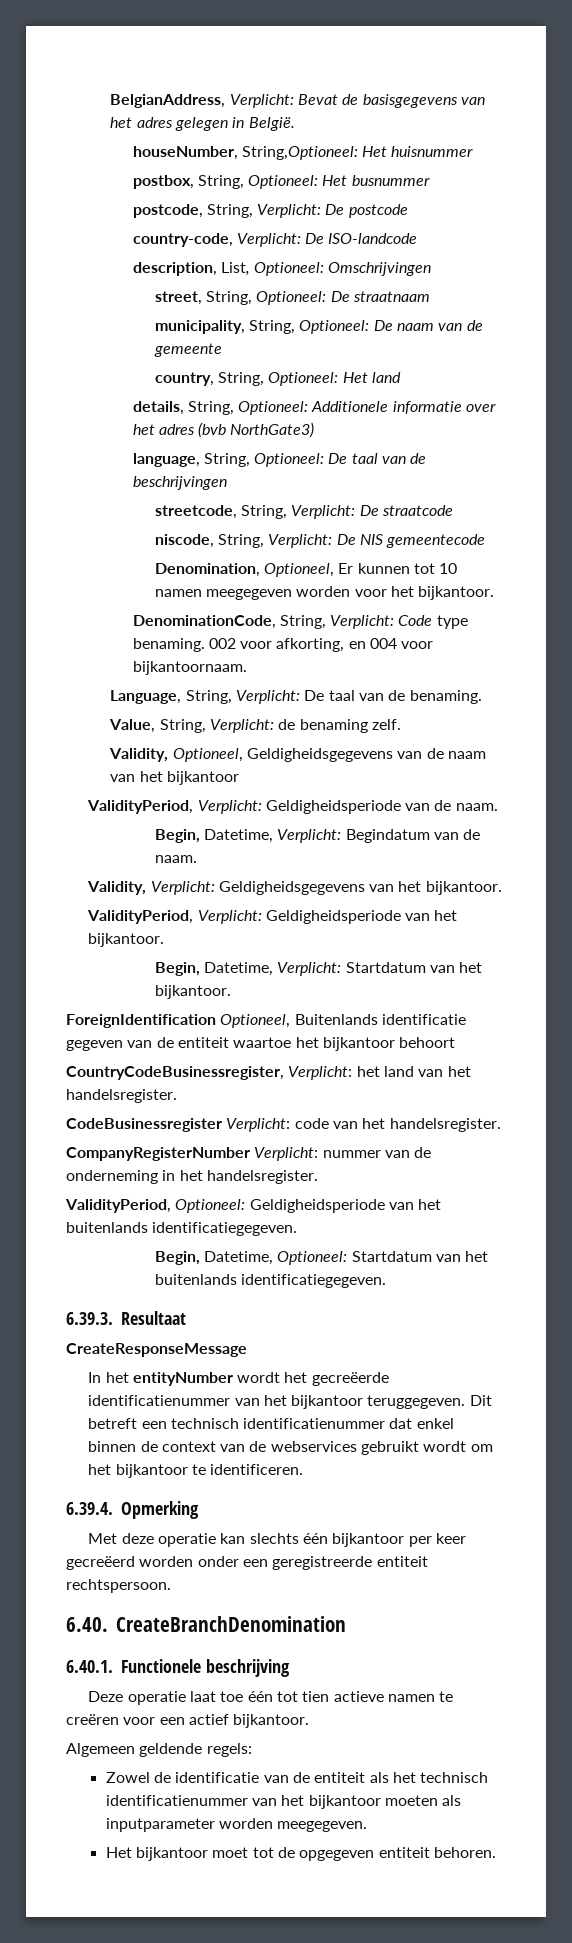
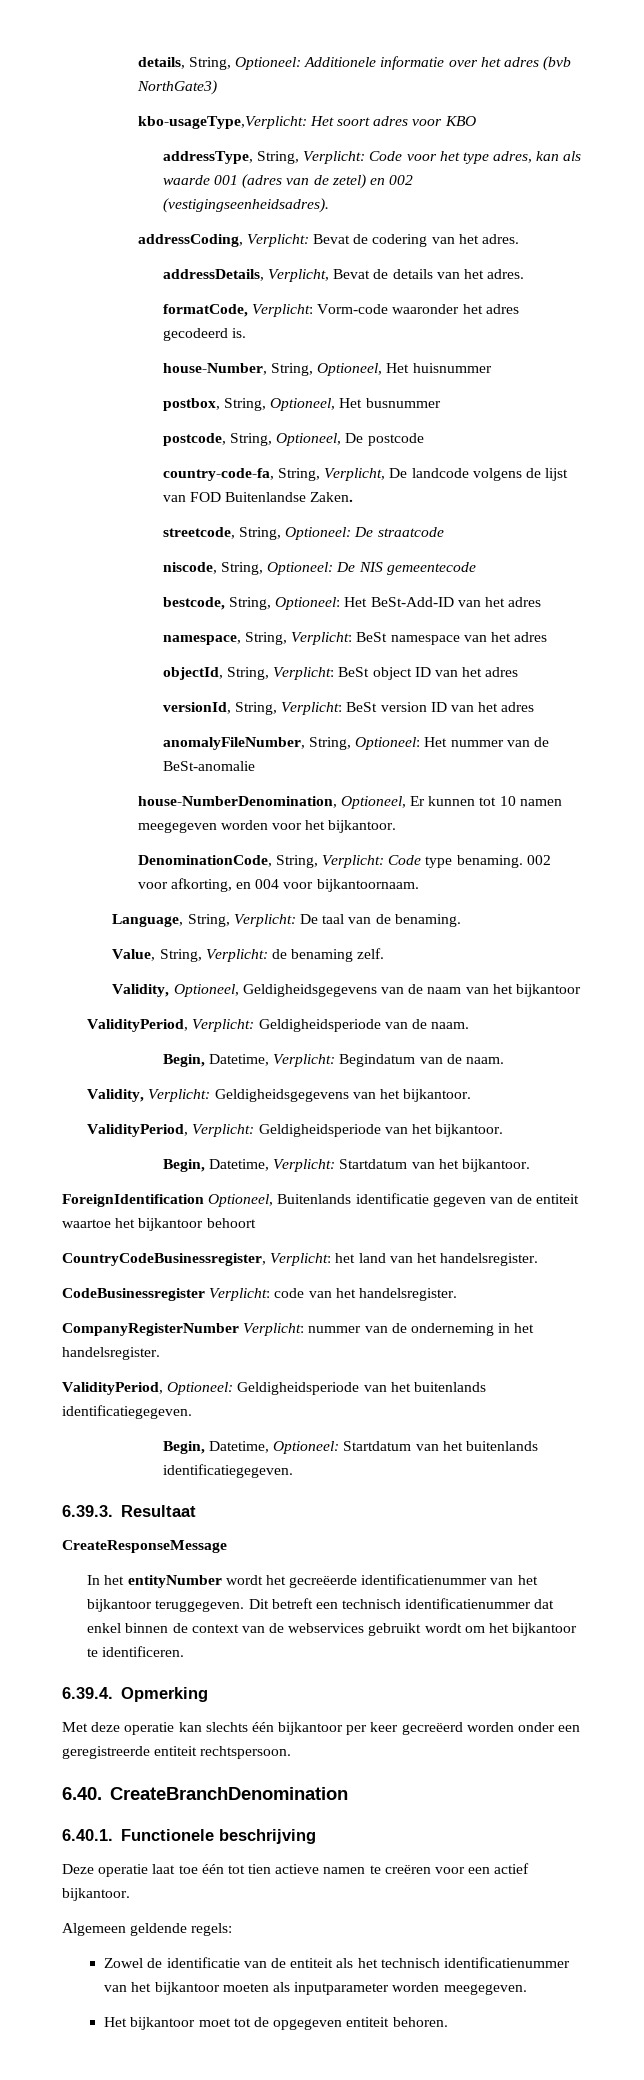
[110,94,485,108] [110,117,295,131] [132,146,474,160] [132,175,430,189] [132,204,408,218] [132,233,418,247] [132,262,432,276] [154,291,430,305] [154,320,483,334] [153,343,222,357] [154,372,401,386] BelgianAddress, Verplicht: Bevat de basisgegevens van het adres gelegen in België. // houseNumber, String,Optioneel: Het huisnummer // postbox, String, Optioneel: Het busnummer // postcode, String, Verplicht: De postcode // country-code, Verplicht: De ISO-landcode // description, List, Optioneel: Omschrijvingen // street, String, Optioneel: De straatnaam // municipality, String, Optioneel: De naam van de gemeente // country, String, Optioneel: Het land // -> (137, 63) none
[132,453,427,467] [132,476,227,490] language, String, Optioneel: De taal van de beschrijvingen -> [137,116,476,129] [162,151,582,164] [162,174,414,189] [162,198,329,213] [137,234,519,247] [162,269,525,282] [162,304,519,317] [162,328,246,341] [162,363,492,376] [162,398,441,411] [162,433,424,446] [162,468,569,481] [162,492,354,502] kbo-usageType,Verplicht: Het soort adres voor KBO // addressType, String, Verplicht: Code voor het type adres, kan als waarde 001 (adres van de zetel) en 002 (vestigingseenheidsadres). // addressCoding, Verplicht: Bevat de codering van het adres. // addressDetails, Verplicht, Bevat de details van het adres. // formatCode, Verplicht: Vorm-code waaronder het adres gecodeerd is. // house-Number, String, Optioneel, Het huisnummer // postbox, String, Optioneel, Het busnummer // postcode, String, Optioneel, De postcode // country-code-fa, String, Verplicht, De landcode volgens de lijst van FOD Buitenlandse Zaken.
[291,505,356,519] Verplicht: -> [285,527,352,540] Optioneel:
[268,534,333,548] Verplicht: -> [267,562,334,575] Optioneel:
[154,563,260,577] Denomination, -> [162,597,542,610] [162,632,548,645] [162,667,519,680] [162,702,535,715] [162,737,549,750] [162,761,255,771] [137,796,337,808] bestcode, String, Optioneel: Het BeSt-Add-ID van het adres // namespace, String, Verplicht: BeSt namespace van het adres // objectId, String, Verplicht: BeSt object ID van het adres // versionId, String, Verplicht: BeSt version ID van het adres // anomalyFileNumber, String, Optioneel: Het nummer van de BeSt-anomalie // house-NumberDenomination,

